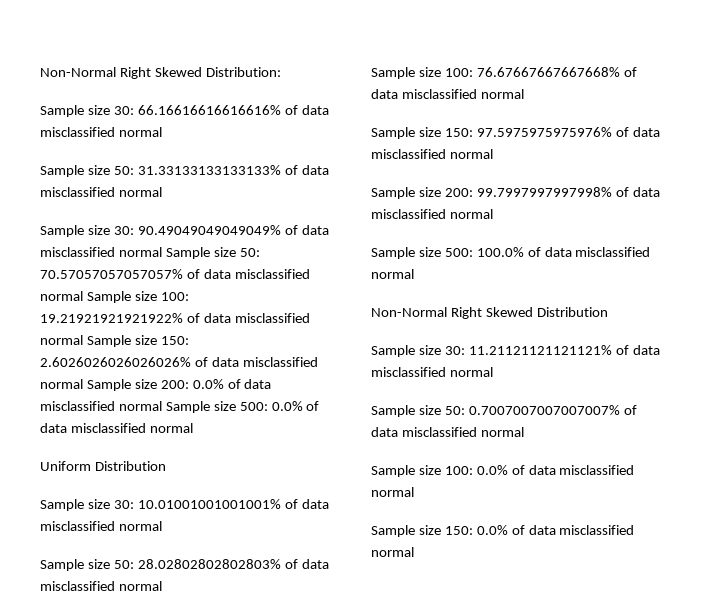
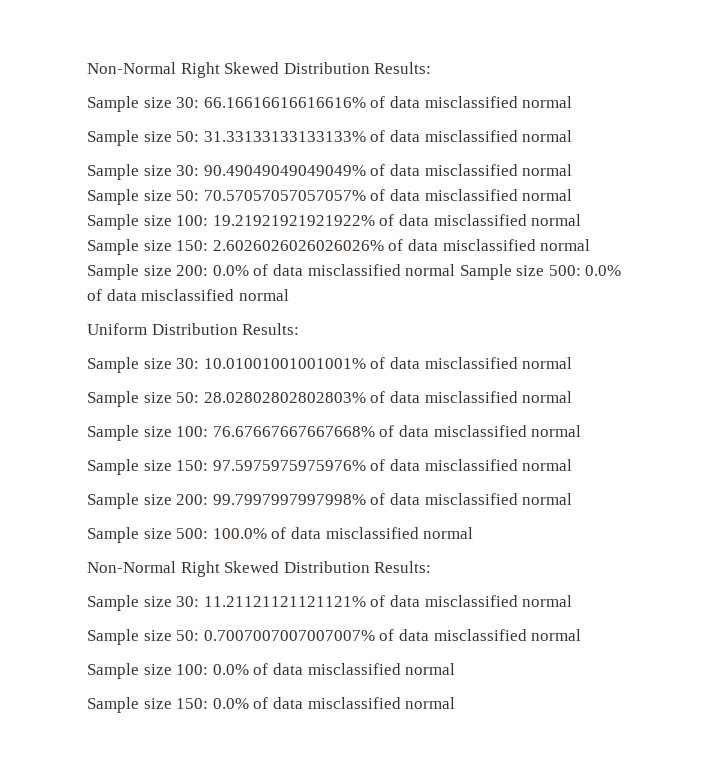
[40,67,281,79] Non-Normal Right Skewed Distribution: -> [87,62,432,78] Non-Normal Right Skewed Distribution Results:
(166, 466) none -> [242,323,300,335] Results:
(608, 312) none -> [374,561,432,573] Results:

